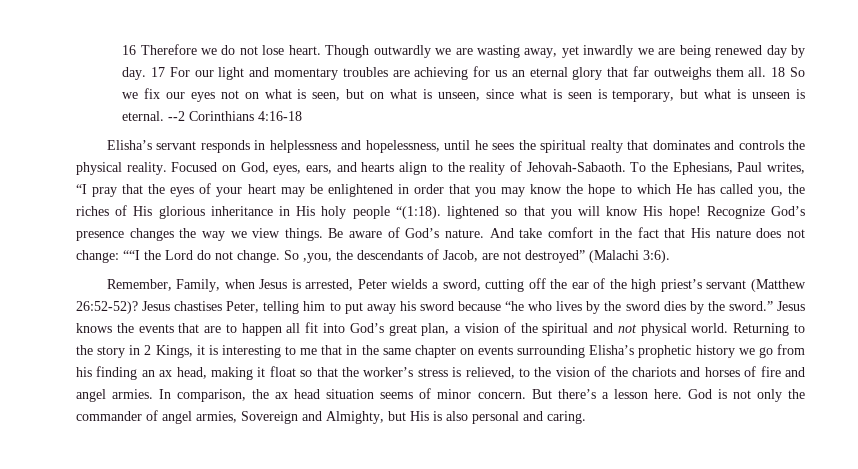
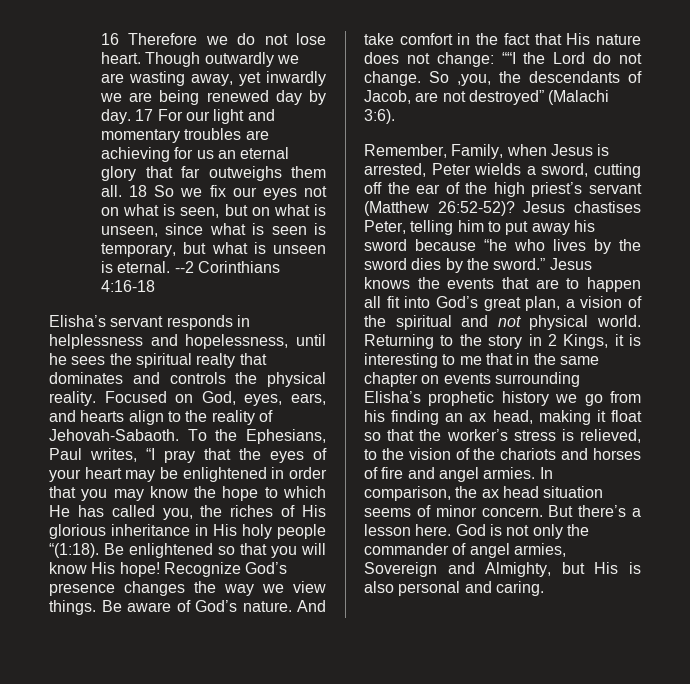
[447,206,500,219] lightened -> [104,543,213,558] Be enlightened

